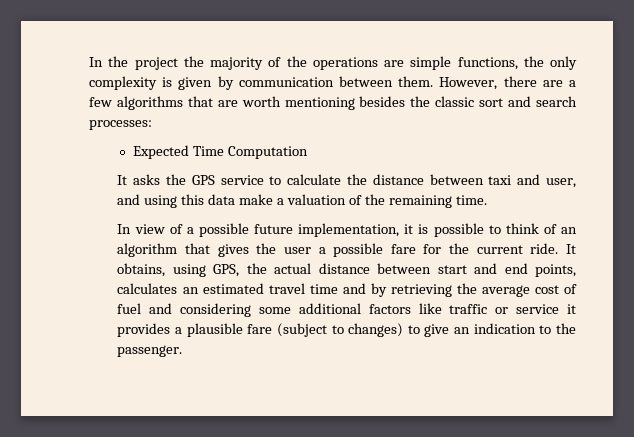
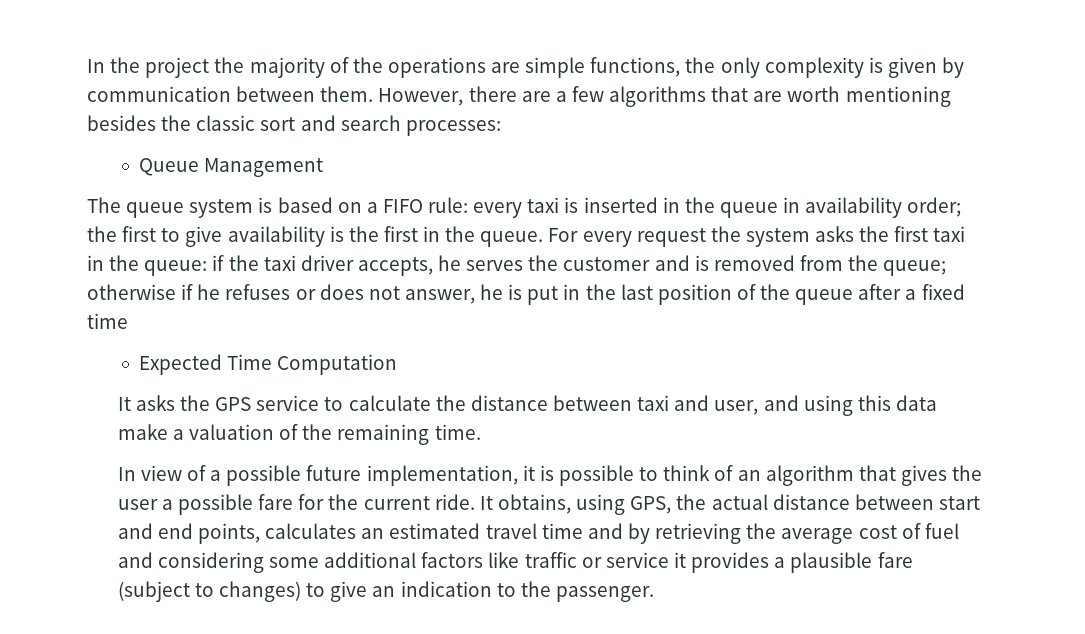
(152, 125) none -> [138,158,323,177] [87,197,962,218] [87,226,966,247] [87,255,947,276] [87,284,965,305] [87,313,128,329] // Queue Management // The queue system is based on a FIFO rule: every taxi is inserted in the queue in availability order; the first to give availability is the first in the queue. For every request the system asks the first taxi in the queue: if the taxi driver accepts, he serves the customer and is removed from the queue; otherwise if he refuses or does not answer, he is put in the last position of the queue after a fixed time

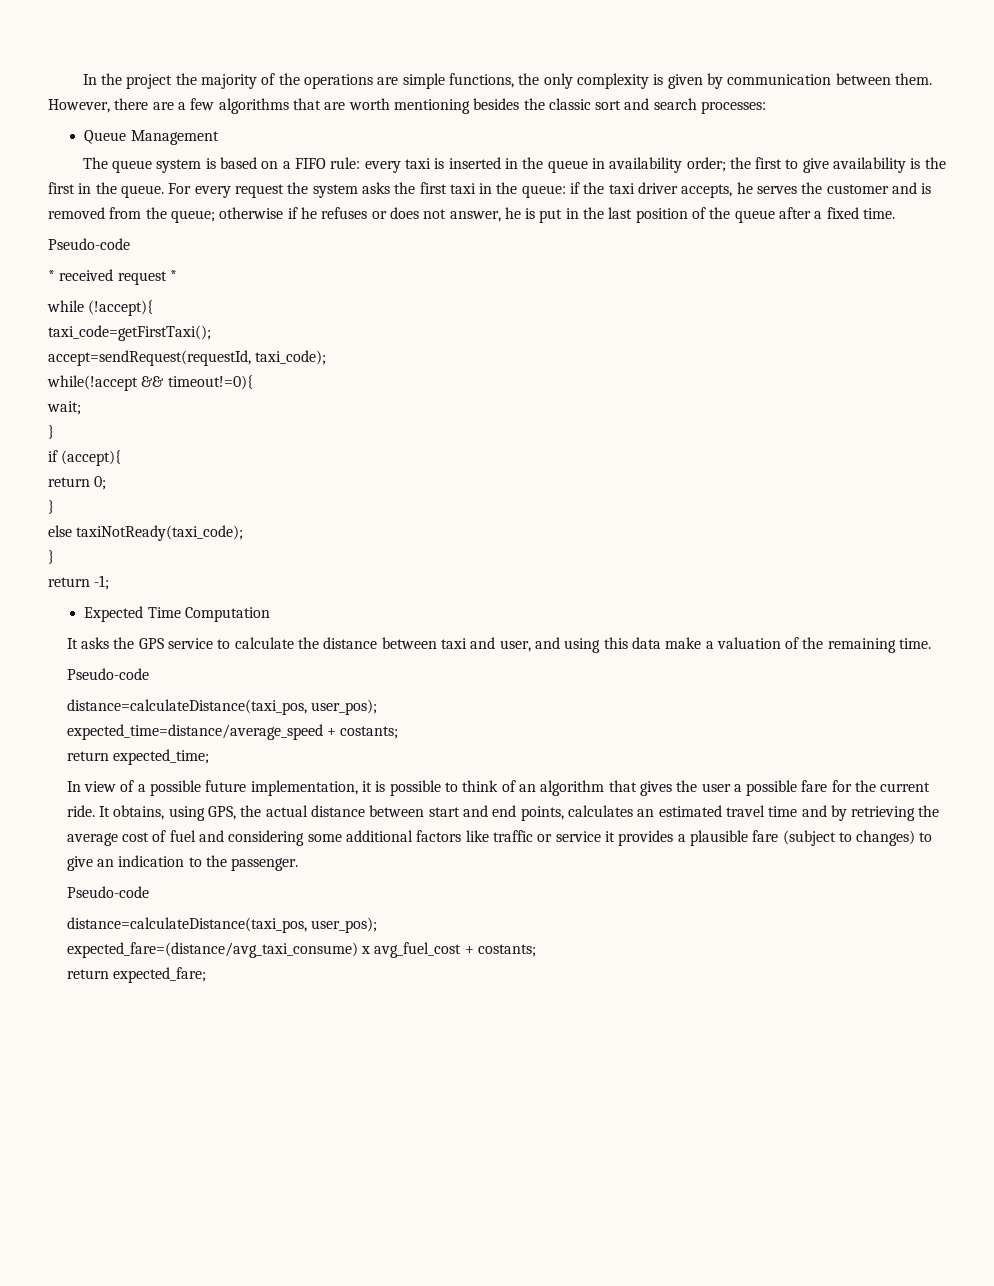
[87,313,128,329] time -> [863,208,896,219] [48,238,130,250] [48,269,177,285] [47,300,154,316] [48,325,211,341] [48,350,327,366] [47,375,253,391] [47,401,81,415] [48,425,54,439] [48,450,122,466] [48,476,107,490] [48,500,54,514] [48,525,244,541] [48,550,54,564] [48,575,110,590] time. // Pseudo-code // * received request * // while (!accept){ // taxi_code=getFirstTaxi(); // accept=sendRequest(requestId, taxi_code); // while(!accept && timeout!=0){ // wait; // } // if (accept){ // return 0; // } // else taxiNotReady(taxi_code); // } // return -1;
(481, 432) none -> [66,668,149,680] [66,699,378,715] [66,724,399,740] [66,749,210,765] // Pseudo-code // distance=calculateDistance(taxi_pos, user_pos); // expected_time=distance/average_speed + costants; // return expected_time;
(654, 594) none -> [66,886,149,898] [66,917,378,933] [66,942,537,958] [66,967,207,983] // Pseudo-code // distance=calculateDistance(taxi_pos, user_pos); // expected_fare=(distance/avg_taxi_consume) x avg_fuel_cost + costants; // return expected_fare;

